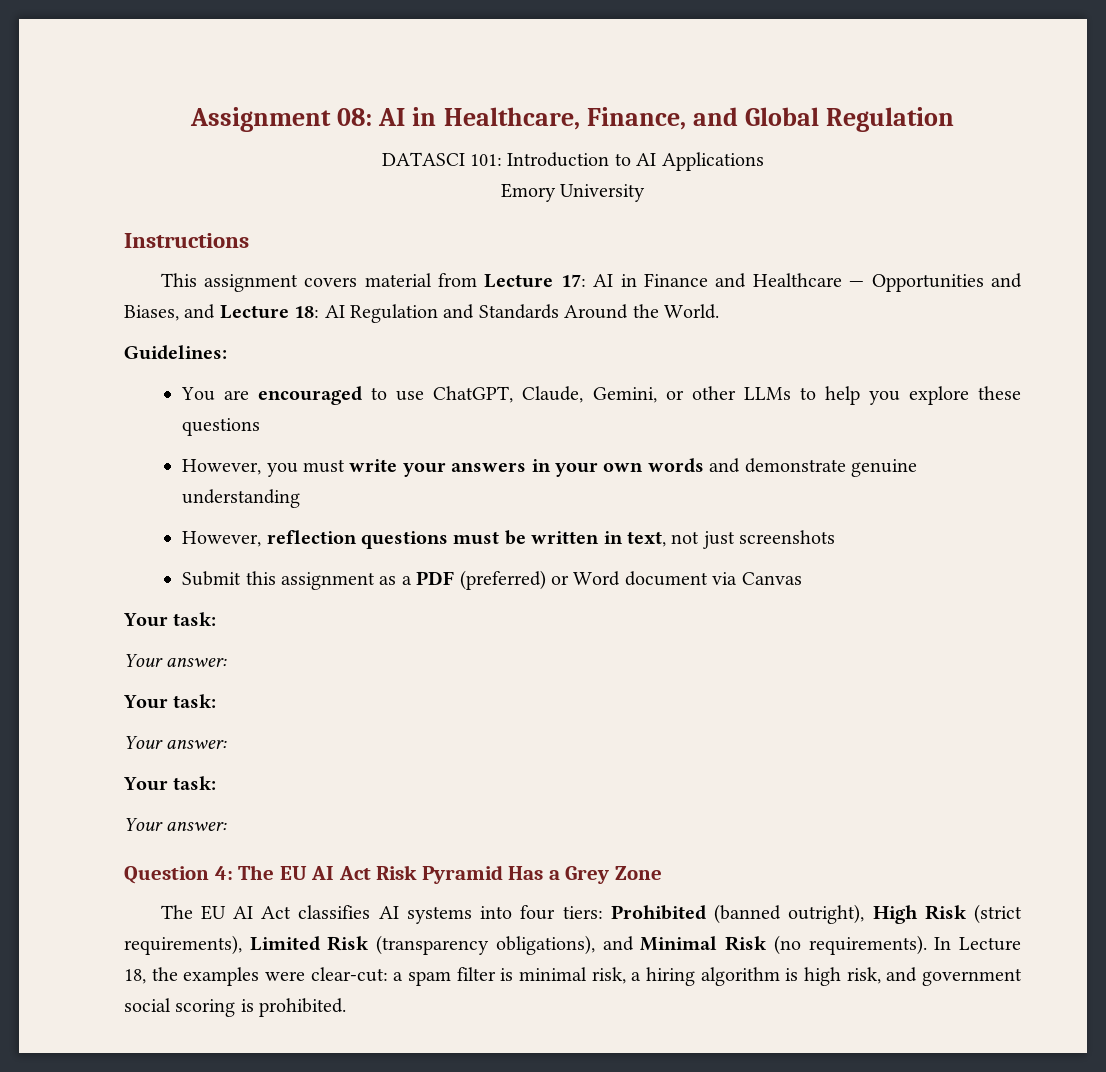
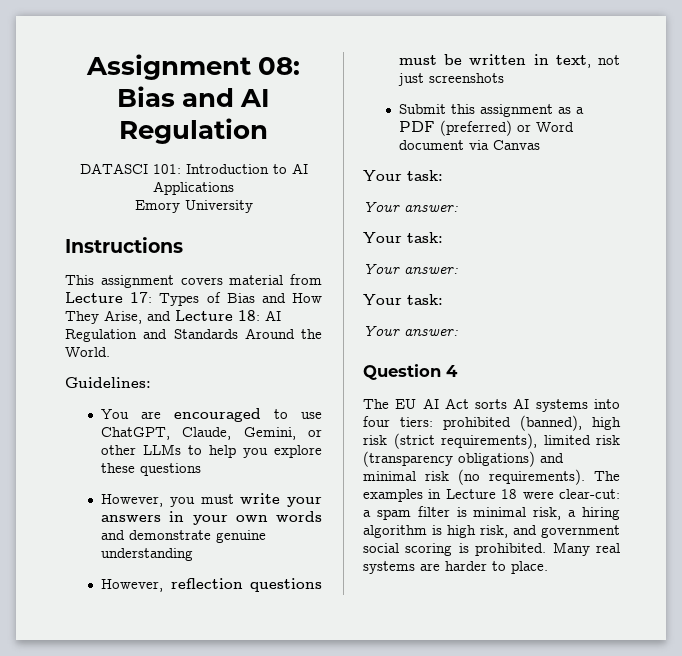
[378,107,819,130] AI in Healthcare, Finance, and Global -> [116,86,271,107] Bias and AI
[593,273,1022,292] [124,305,179,321] AI in Finance and Healthcare — Opportunities and Biases, -> [159,292,322,306] [65,310,142,324] Types of Bias and How They Arise,
[214,865,662,884] [160,905,371,920] 4: The EU AI Act Risk Pyramid Has a Grey Zone // The EU AI Act classifies -> [446,365,458,377] [363,398,508,409] 4 // The EU AI Act sorts
[610,904,1022,924] [124,935,1022,955] [124,967,260,986] Prohibited (banned outright), High Risk (strict requirements), Limited Risk (transparency obligations), and Minimal Risk (no requirements). In Lecture 18, the examples -> [443,415,621,431] [363,433,620,449] [363,451,564,467] [363,469,620,485] [363,489,518,502] prohibited (banned), high risk (strict requirements), limited risk (transparency obligations) and minimal risk (no requirements). The examples in Lecture 18
(347, 1007) none -> [552,542,620,556] [363,561,548,574] Many real systems are harder to place.

